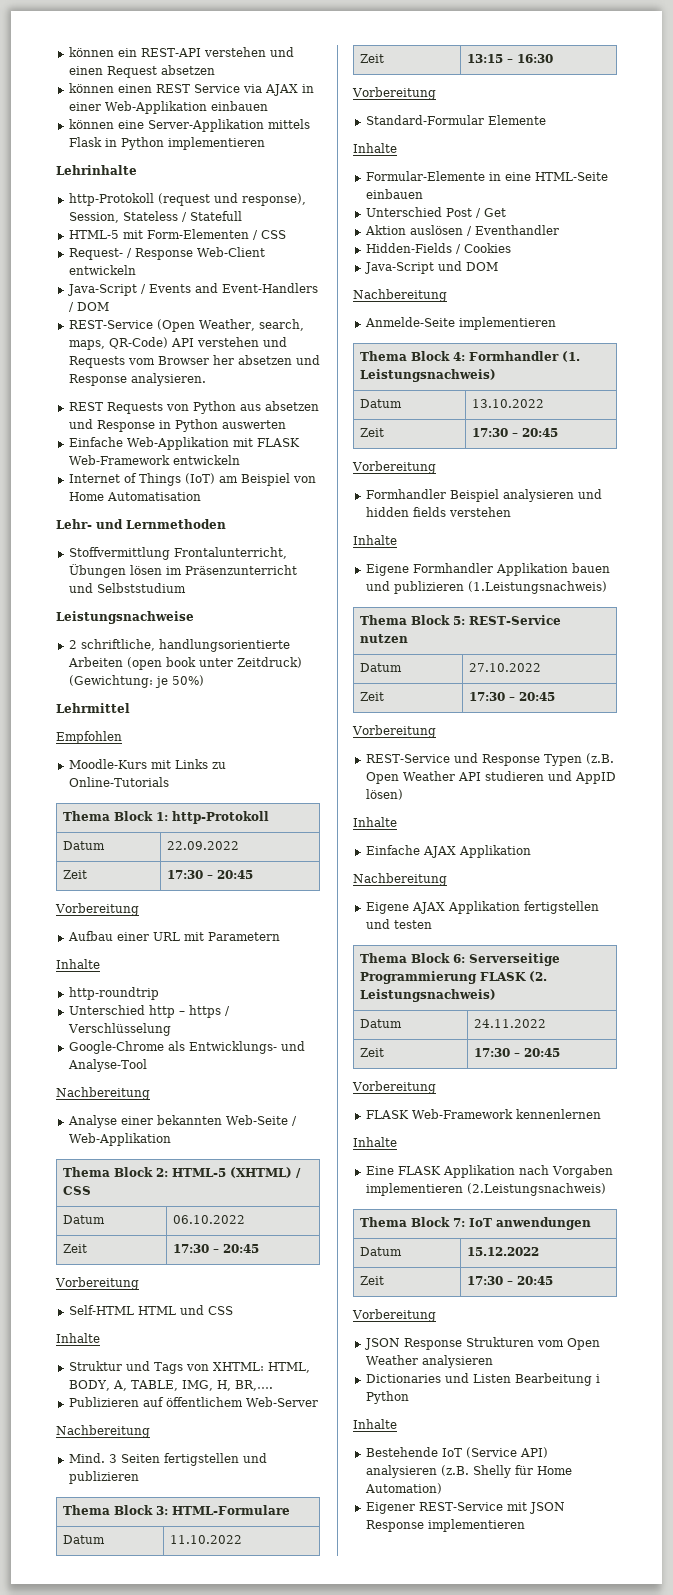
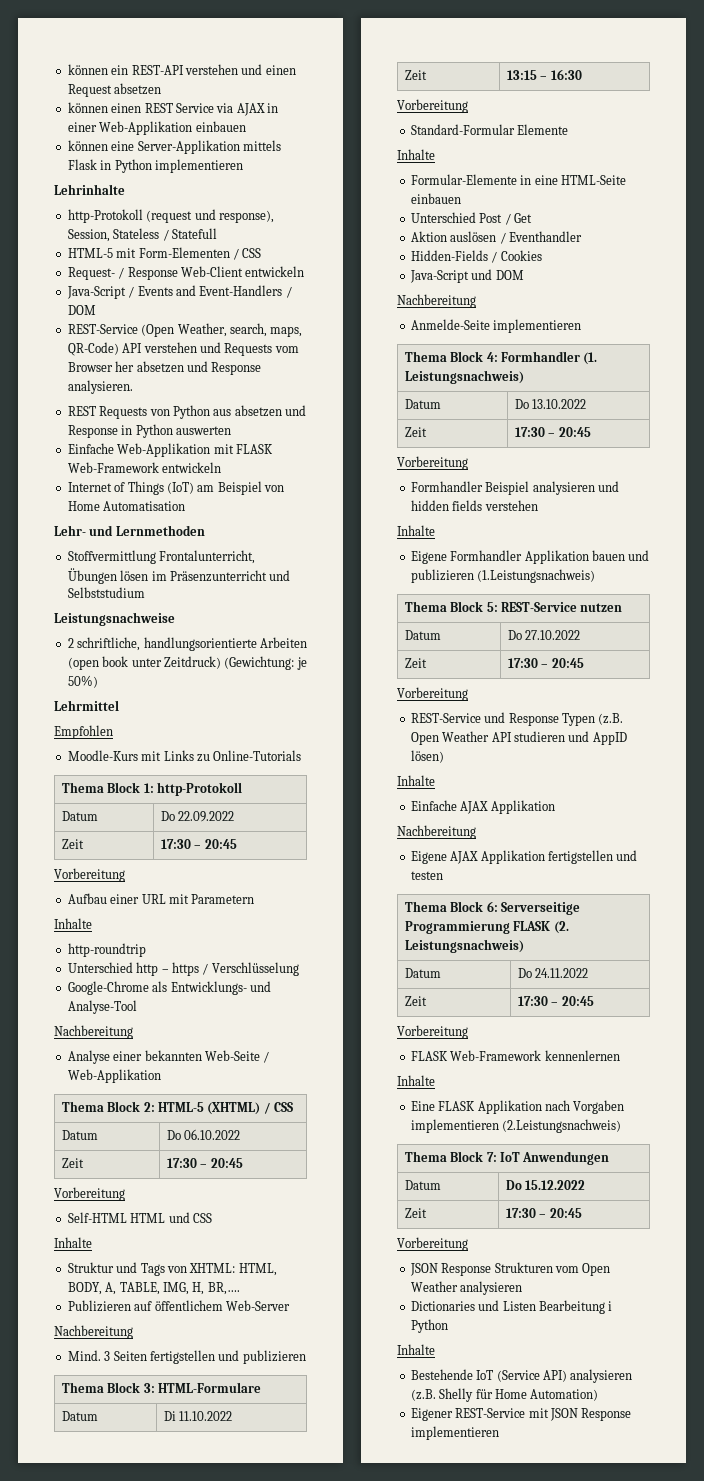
(106, 845) none -> [160,811,175,821] Do
(106, 1219) none -> [166,1130,181,1140] Do
(106, 1539) none -> [163,1411,176,1421] Di
(403, 403) none -> [514,399,529,409] Do
(403, 667) none -> [507,630,522,640] Do
(403, 1023) none -> [517,968,532,978] Do
[496,1217,592,1230] [360,1247,403,1256] anwendungen // Datum | -> [522,1151,610,1165] [404,1180,441,1190] [505,1180,522,1190] Anwendungen // Datum | Do

